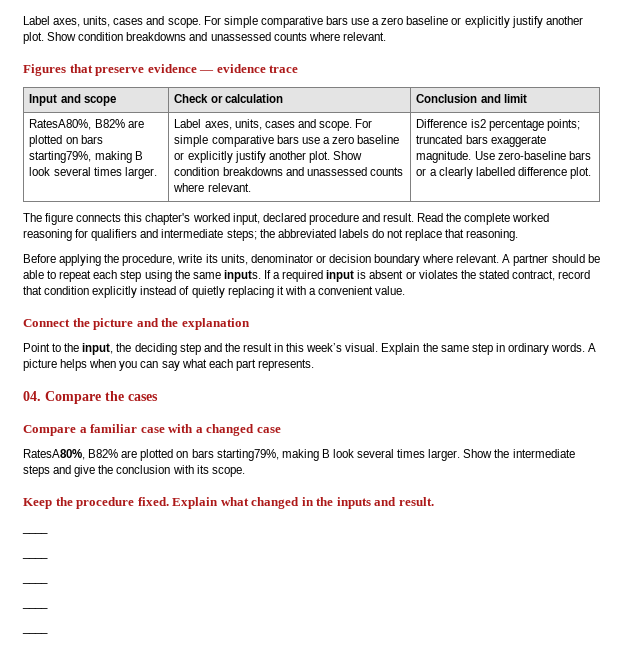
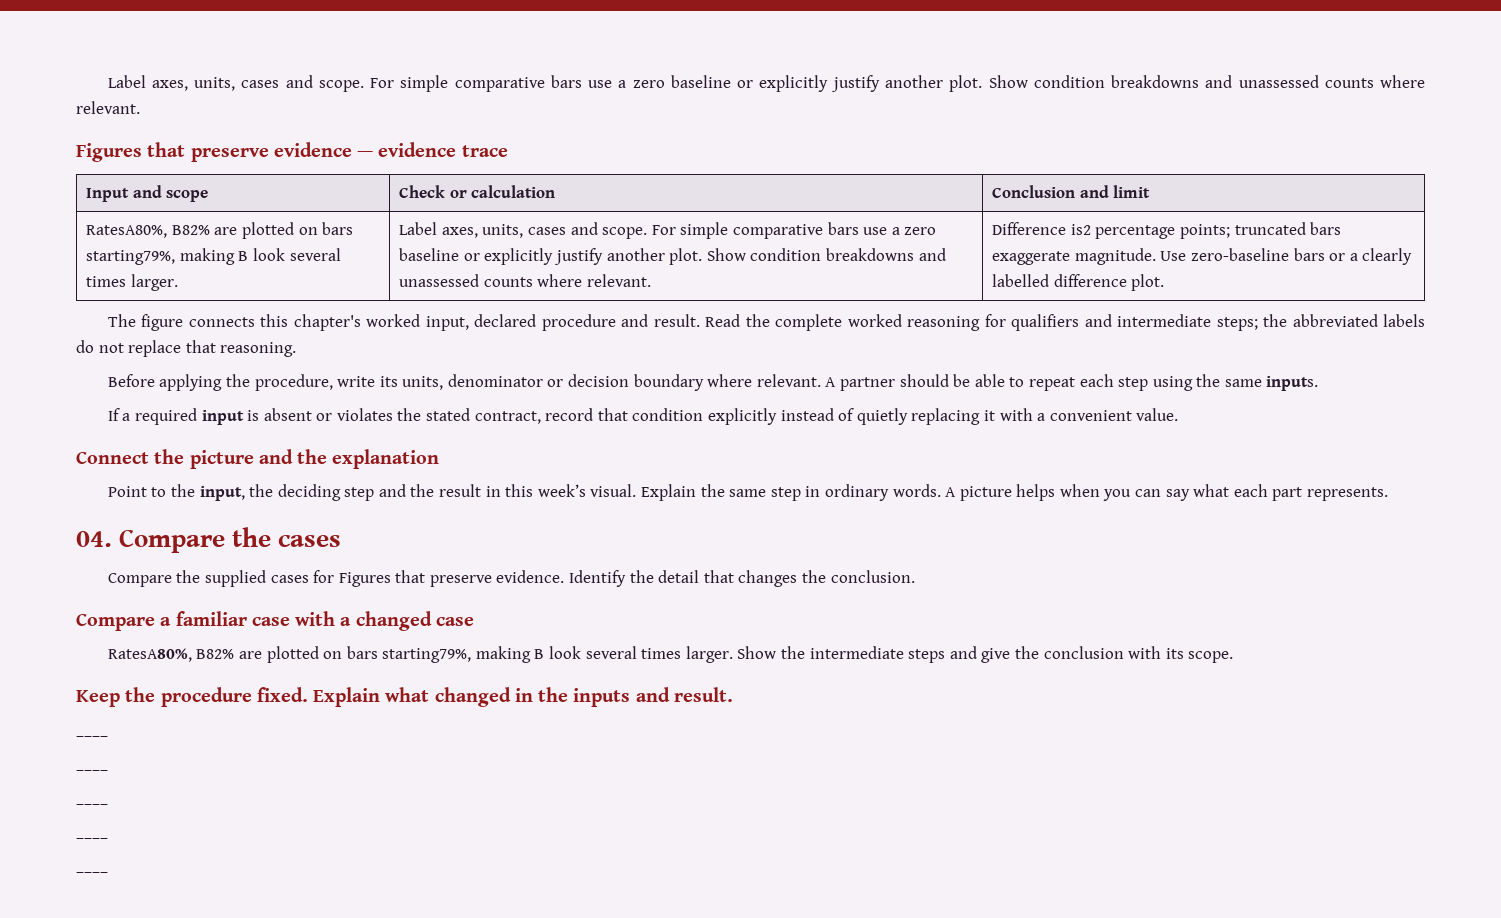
(261, 276) none -> (1319, 383) //
(158, 397) none -> [107,570,915,587] // Compare the supplied cases for Figures that preserve evidence. Identify the detail that changes the conclusion.

